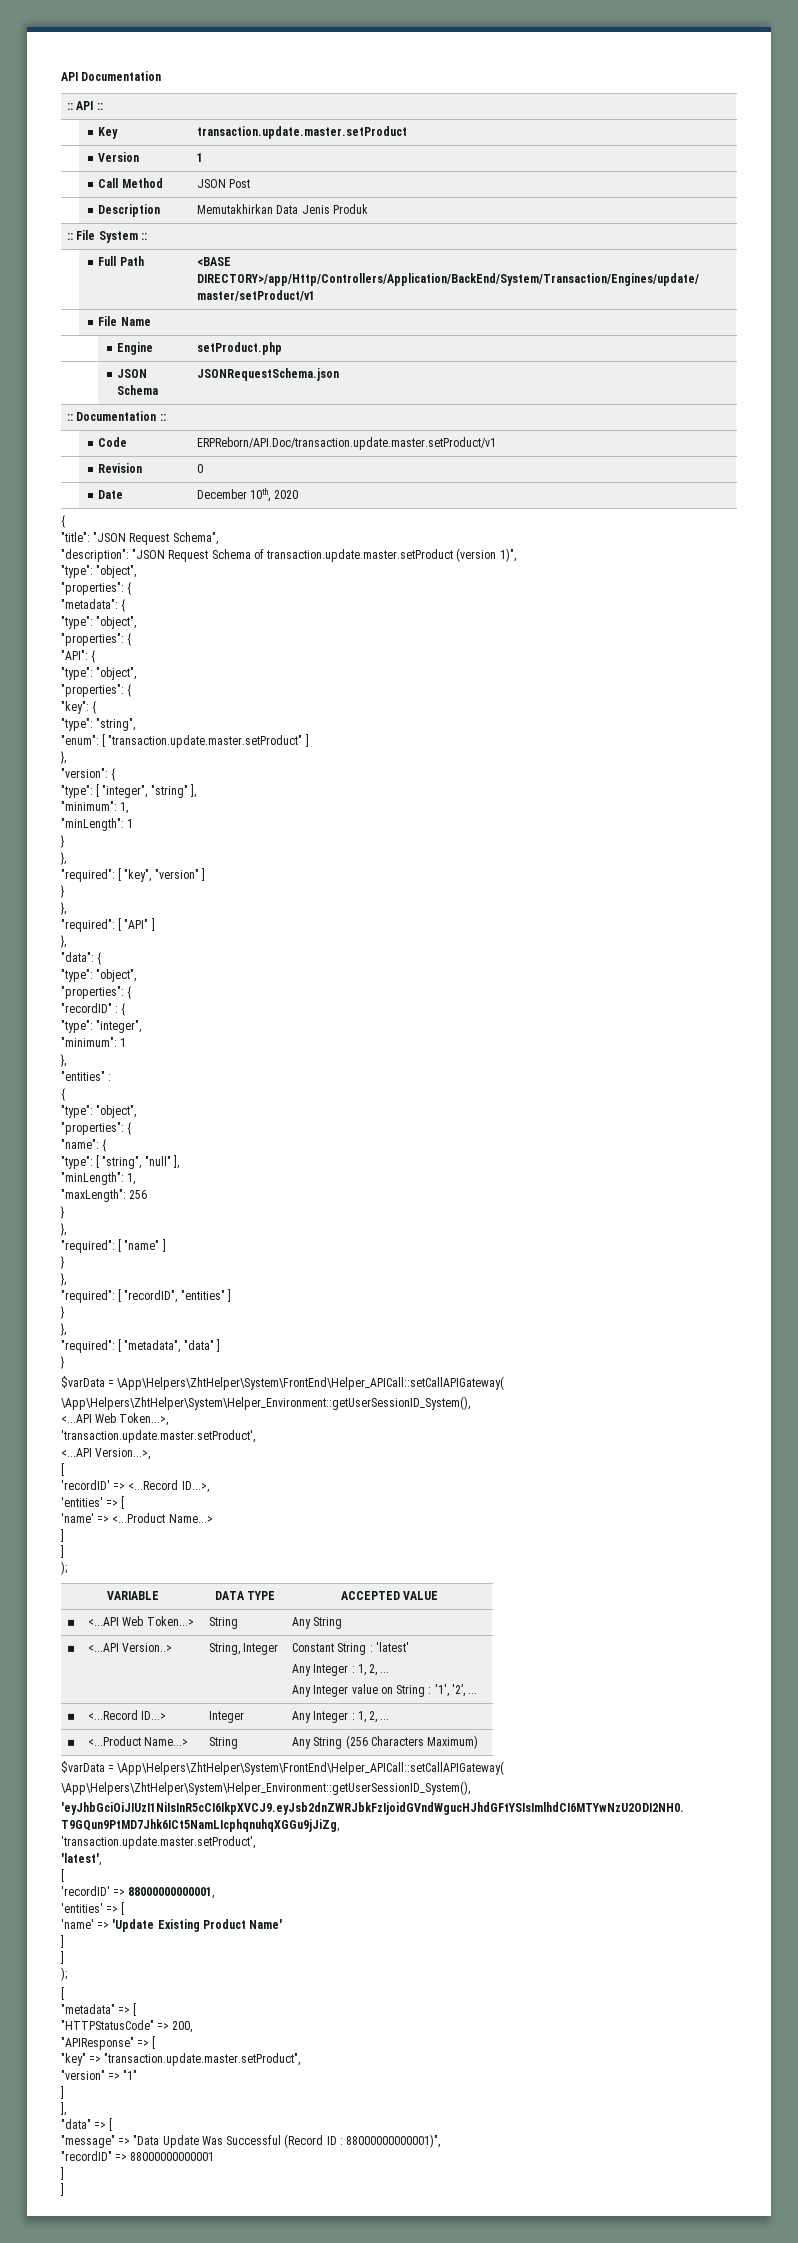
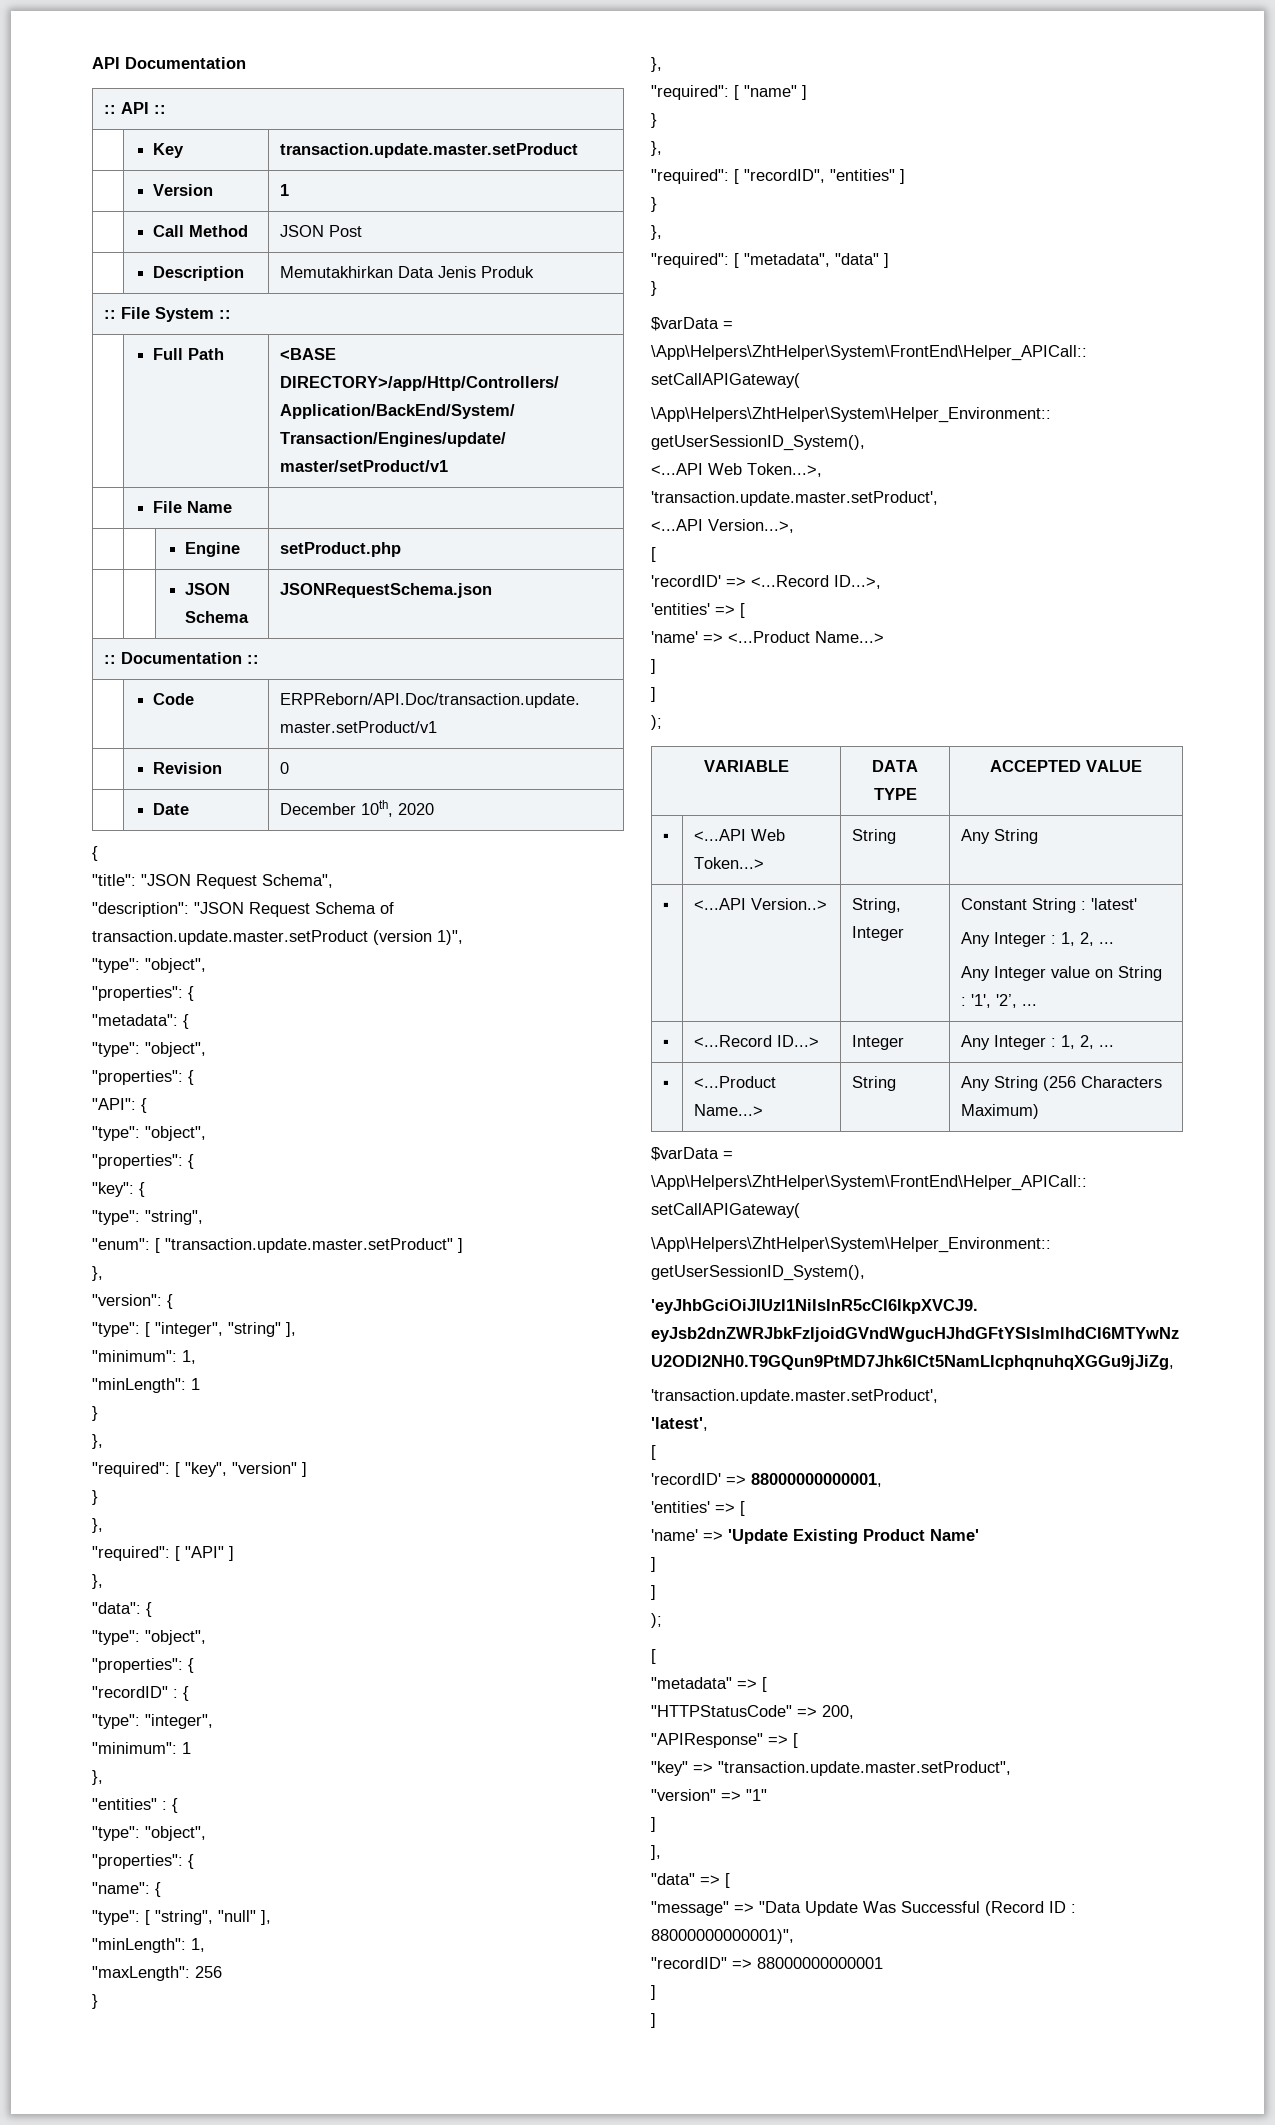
(112, 1077) // -> (167, 1805) none

